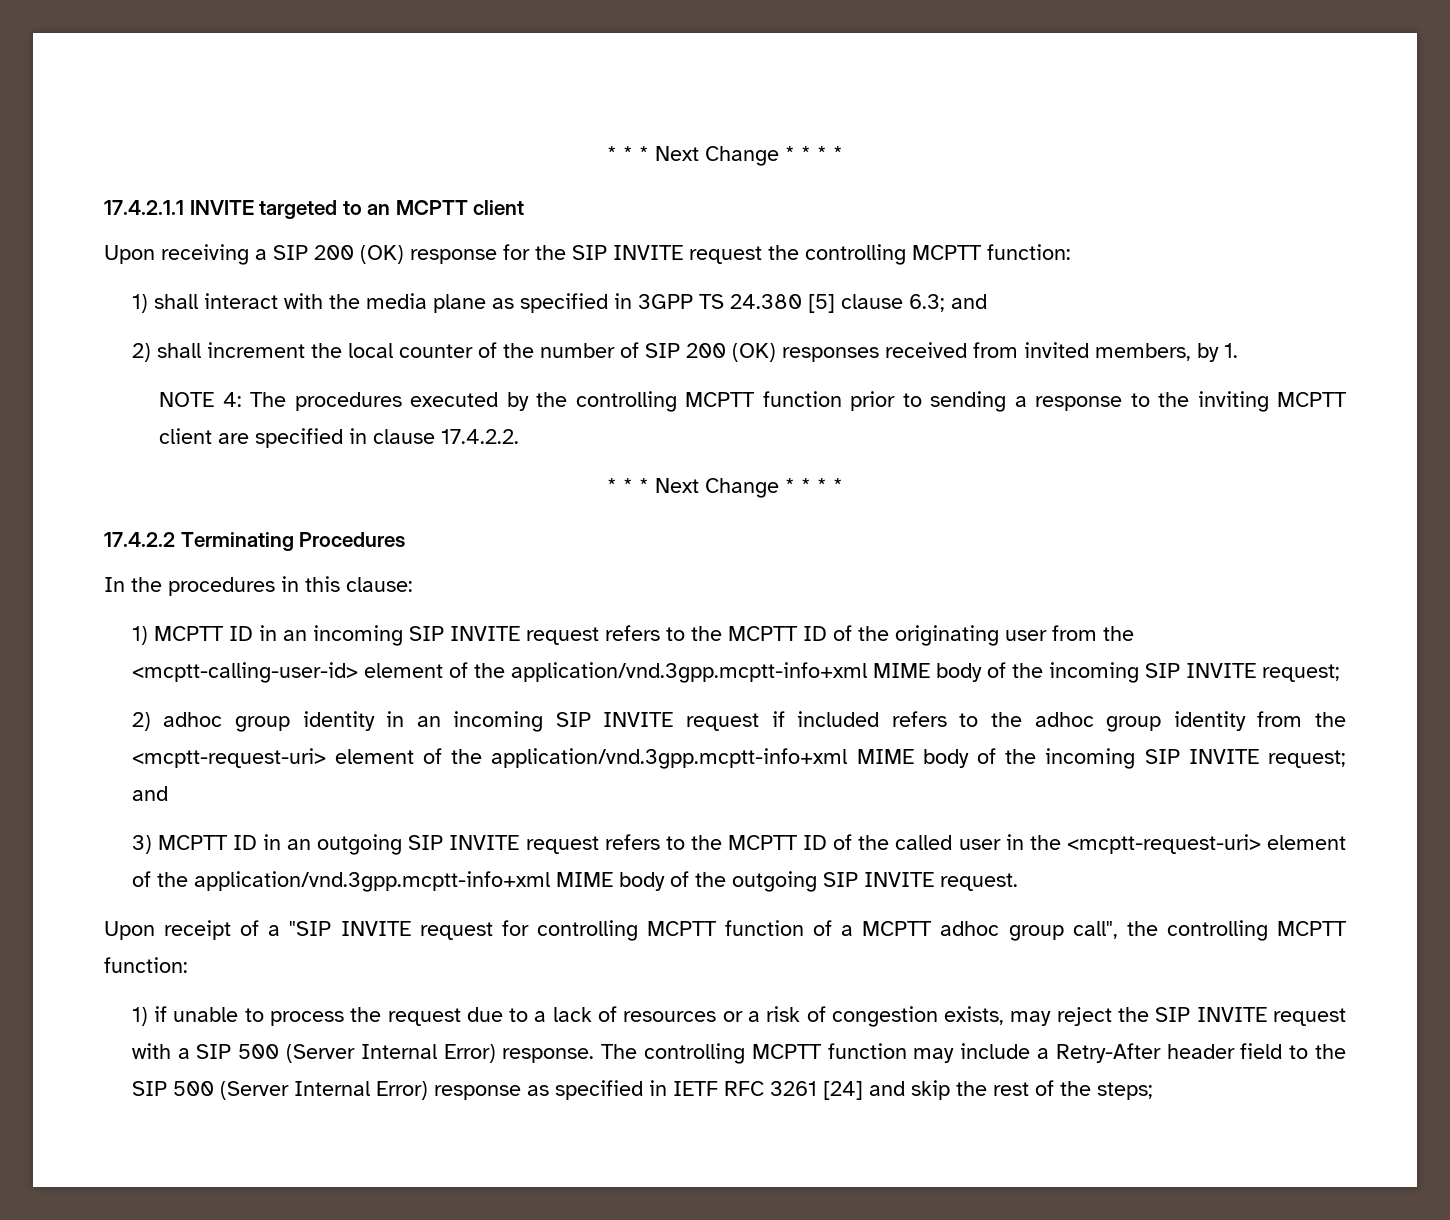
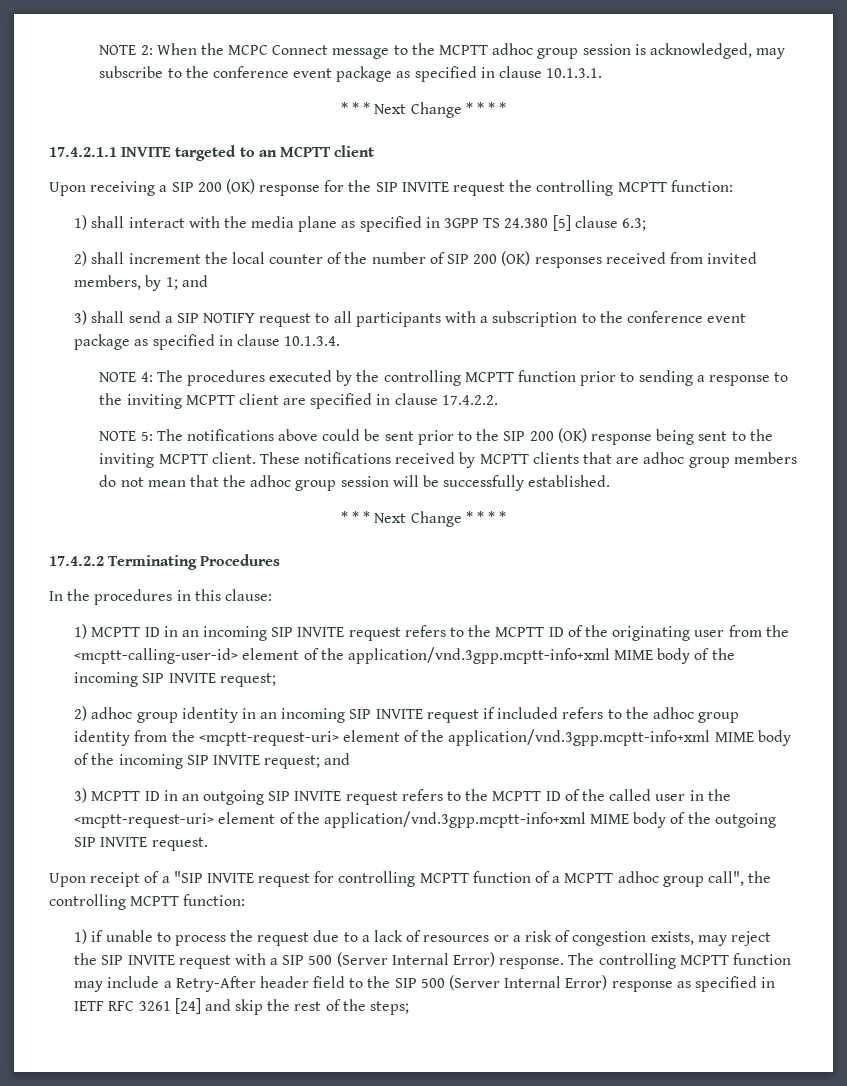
(607, 153) none -> [99,43,786,59] [99,66,603,82] NOTE 2: When the MCPC Connect message to the MCPTT adhoc group session is acknowledged, may subscribe to the conference event package as specified in clause 10.1.3.1. //
[950,294,987,309] and -> (646, 224) none
[1223,343,1238,358] 1. -> [165,275,208,290] [74,310,747,327] [74,334,341,350] 1; and // 3) shall send a SIP NOTIFY request to all participants with a subscription to the conference event package as specified in clause 10.1.3.4.
(520, 436) none -> [99,428,773,445] [99,452,797,468] [99,475,611,491] // NOTE 5: The notifications above could be sent prior to the SIP 200 (OK) response being sent to the inviting MCPTT client. These notifications received by MCPTT clients that are adhoc group members do not mean that the adhoc group session will be successfully established.

